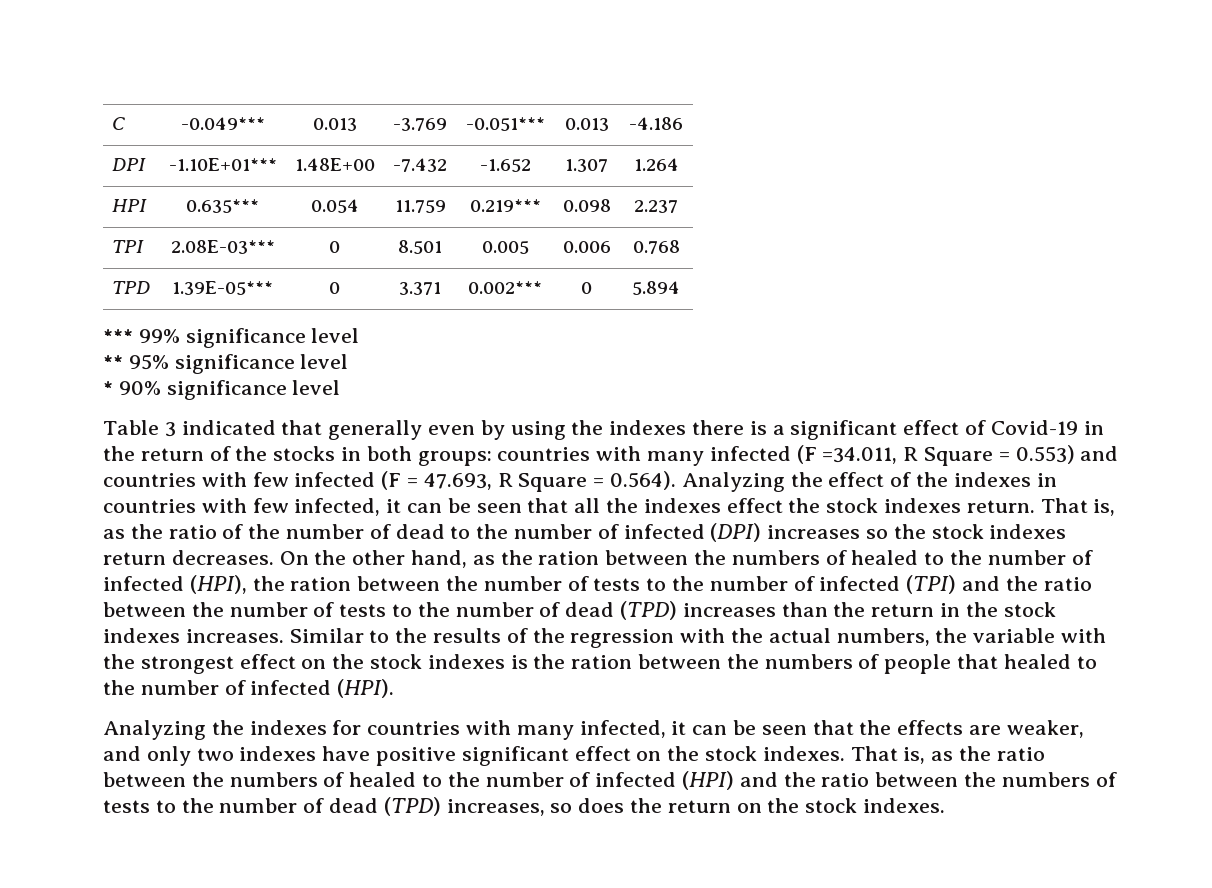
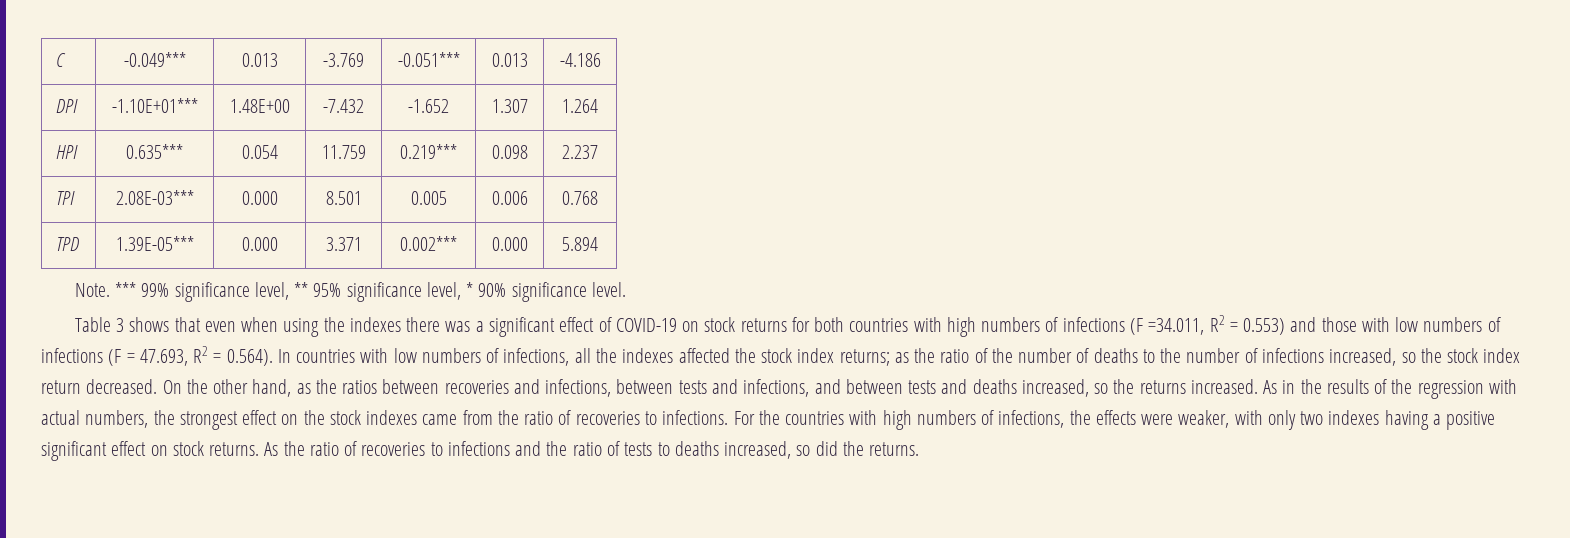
[329,241,340,253] 0 -> [241,191,278,205] 0.000
[329,282,340,294] 0 -> [241,237,278,251] 0.000
[581,282,592,294] 0 -> [491,237,528,251] 0.000
(680, 288) none -> [74,283,110,297] Note.
[311,328,360,343] level // -> [254,282,289,300] level,
[300,354,349,369] level // -> [426,282,461,300] level,
[292,380,341,395] level -> [592,282,627,297] level.
[181,420,505,440] indicated that generally even by -> [129,317,279,332] shows that even when
[749,421,767,435] is -> [445,321,471,332] was
[990,420,1104,435] [103,445,1119,466] [103,471,1057,492] [103,498,569,516] Covid-19 in the return of the stocks in both groups: countries with many infected (F =34.011, R Square = 0.553) and countries with few infected (F = 47.693, R Square = 0.564). Analyzing the effect of the indexes in countries with few infected, it can be seen that -> [615,315,1501,337] [41,346,570,366] COVID-19 on stock returns for both countries with high numbers of infections (F =34.011, R2 = 0.553) and those with low numbers of infections (F = 47.693, R2 = 0.564). In countries with low numbers of infections,
[726,498,1116,516] effect the stock indexes return. That is, -> [678,348,890,366] affected the stock index returns;
[395,523,1067,542] [103,550,274,565] dead to the number of infected (DPI) increases so the stock indexes return decreases. -> [1093,348,1521,366] [41,379,158,394] deaths to the number of infections increased, so the stock index return decreased.
[538,550,1093,565] [103,575,1092,594] [103,601,1056,620] [103,628,390,643] ration between the numbers of healed to the number of infected (HPI), the ration between the number of tests to the number of infected (TPI) and the ratio between the number of tests to the number of dead (TPD) increases than the return in the stock indexes increases. Similar to -> [342,379,1296,397] ratios between recoveries and infections, between tests and infections, and between tests and deaths increased, so the returns increased. As in
[731,628,764,643] the -> (1518, 386) none
[973,628,1107,643] [103,654,135,669] variable with the -> (175, 417) none
[510,654,1097,674] [103,679,395,698] [103,720,1084,740] [103,746,141,761] is the ration between the numbers of people that healed to the number of infected (HPI). // Analyzing the indexes for countries with many infected, it can be seen that the effects are weaker, and -> [422,410,1263,430] came from the ratio of recoveries to infections. For the countries with high numbers of infections, the effects were weaker, with
[322,746,371,761] have -> [1384,410,1442,430] having a
[667,746,1045,764] [103,771,1117,790] [103,797,946,816] the stock indexes. That is, as the ratio between the numbers of healed to the number of infected (HPI) and the ratio between the numbers of tests to the number of dead (TPD) increases, so does the return on the stock indexes. -> [172,441,920,459] stock returns. As the ratio of recoveries to infections and the ratio of tests to deaths increased, so did the returns.

